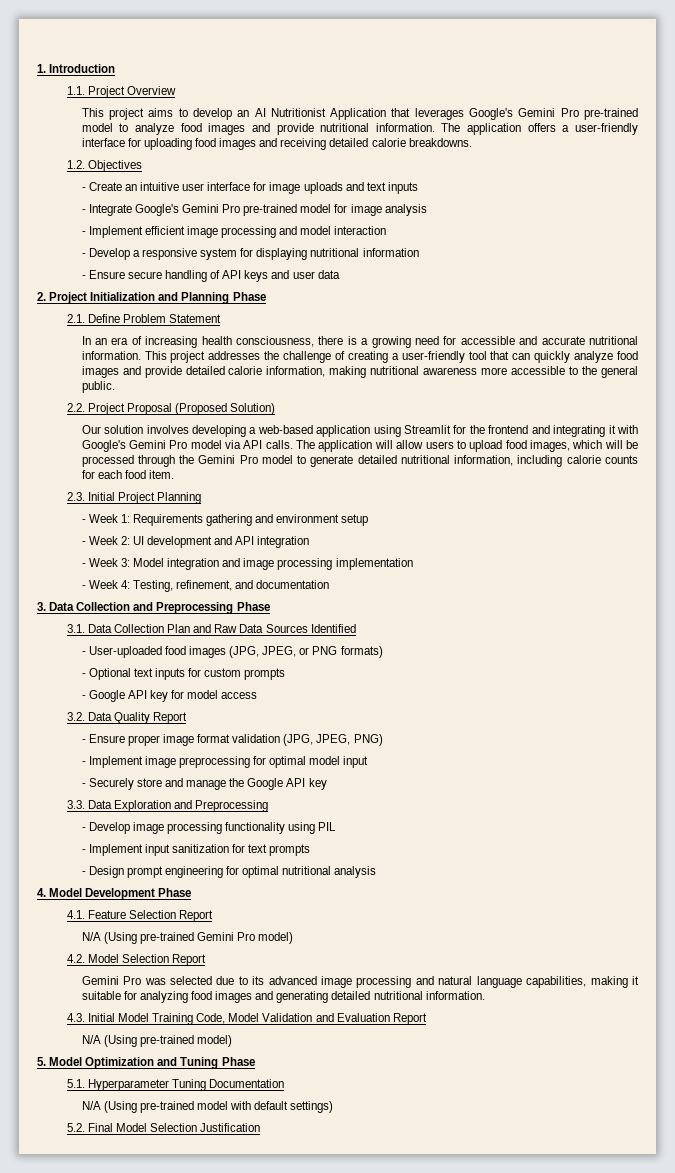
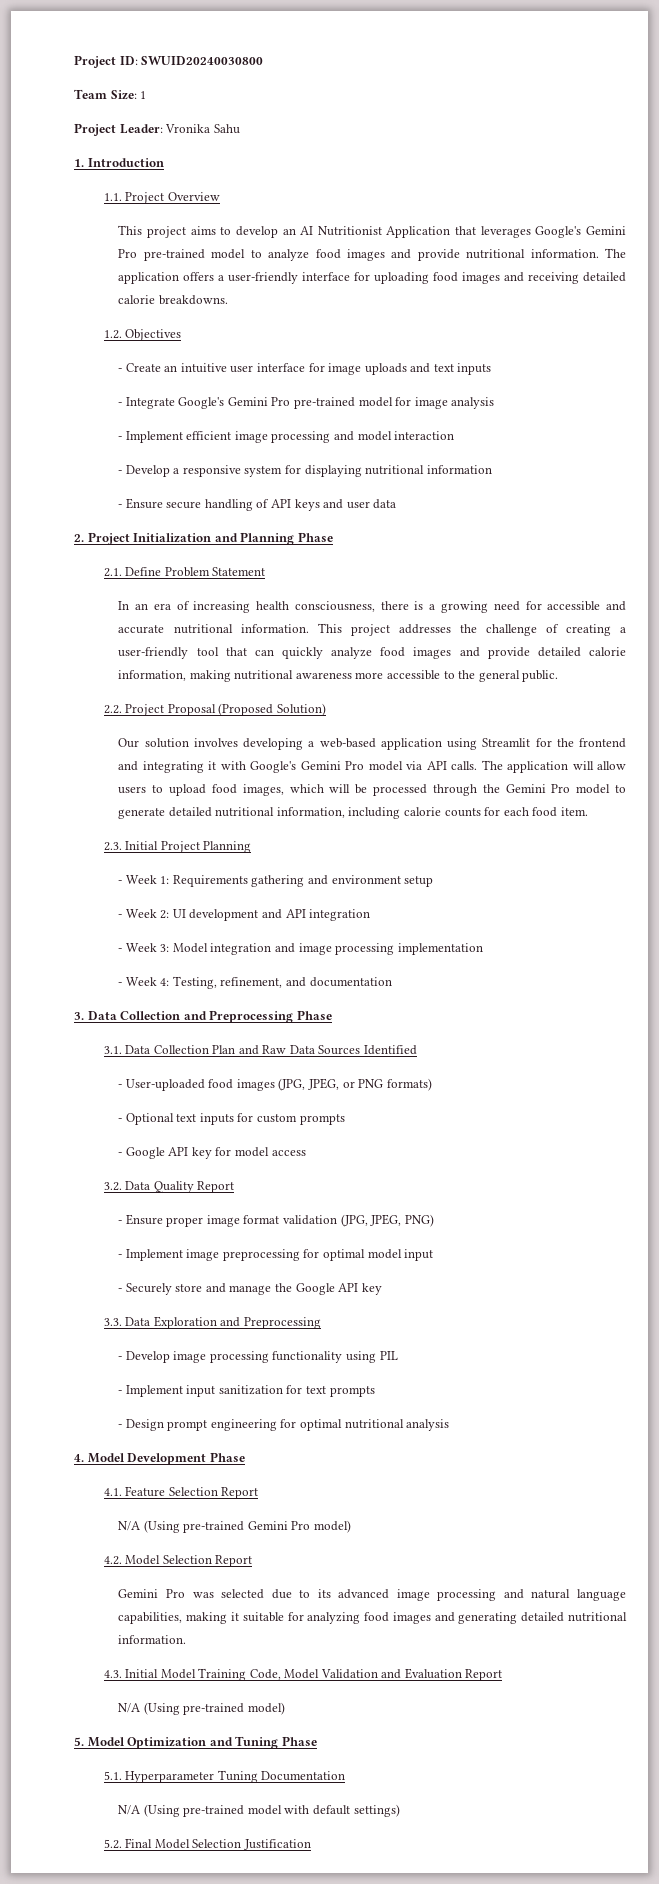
(37, 68) none -> [74,55,264,68] [74,89,147,100] [74,123,240,136] Project ID: SWUID20240030800 // Team Size: 1 // Project Leader: Vronika Sahu //

